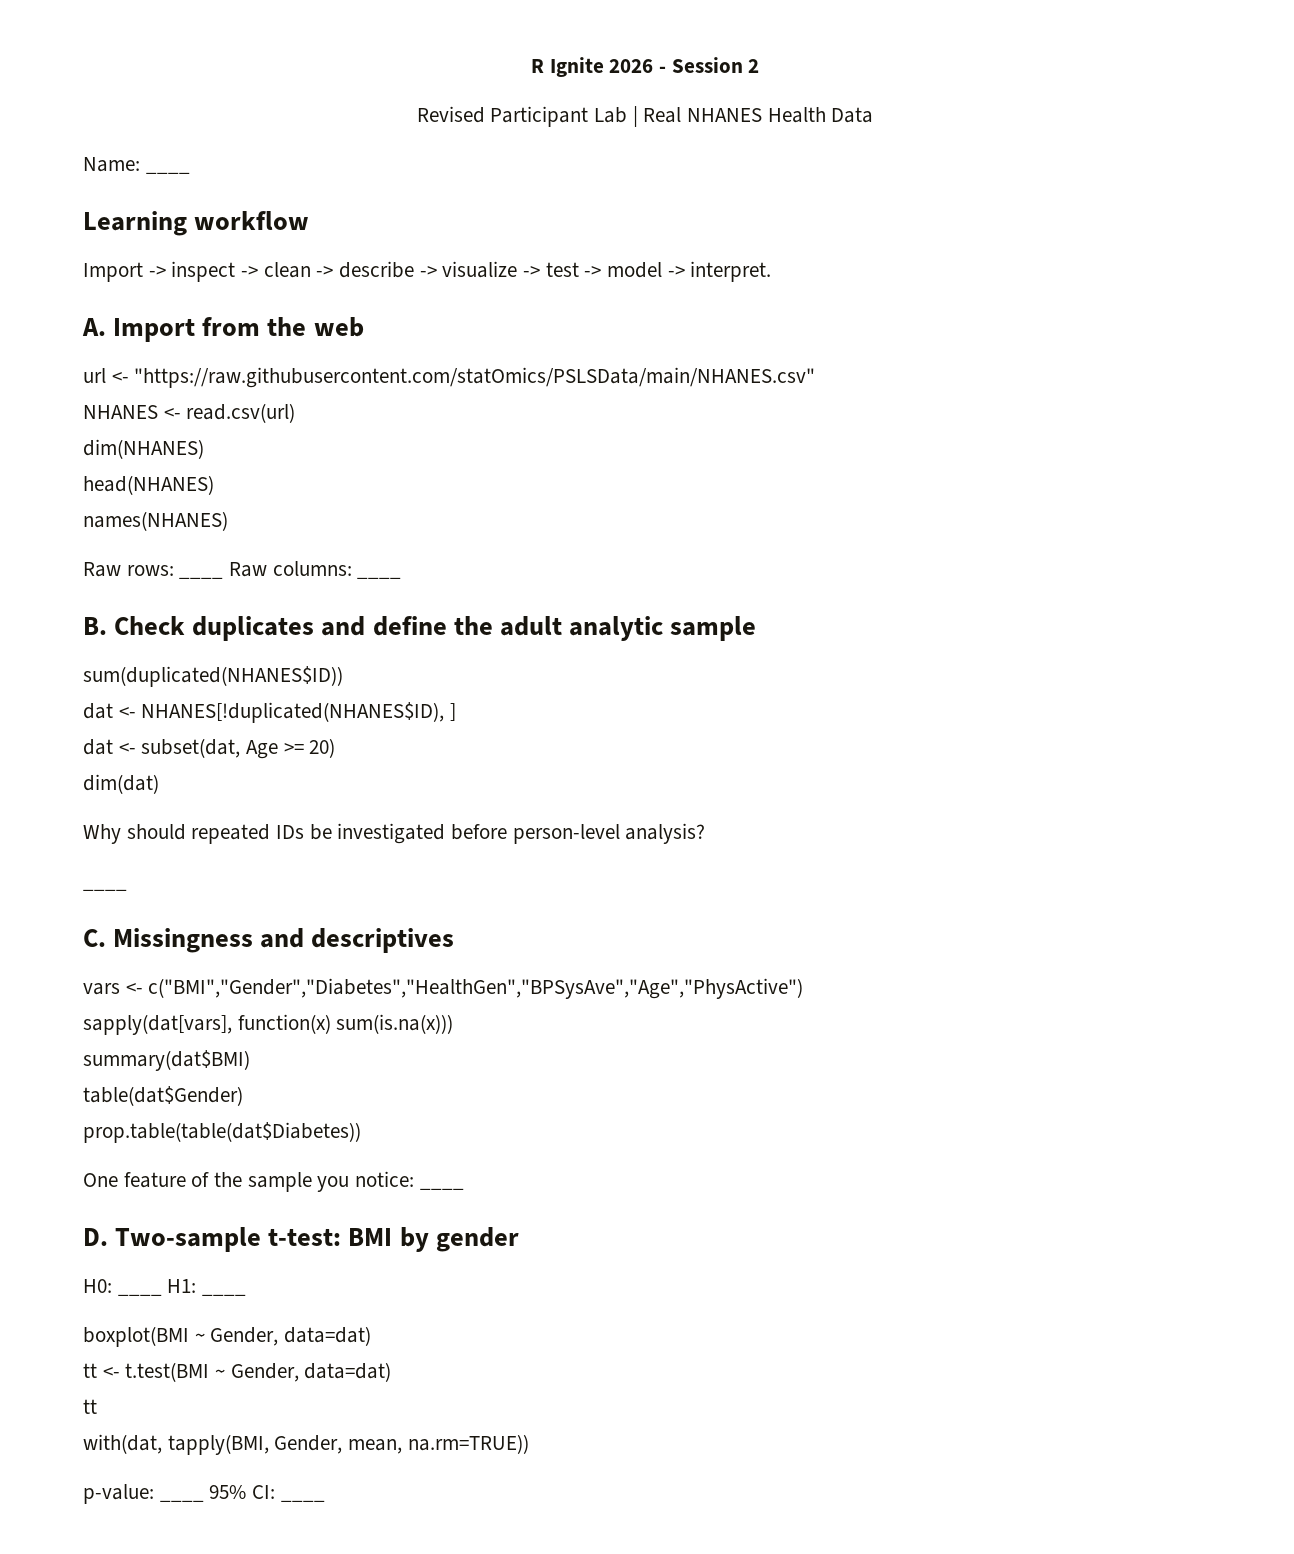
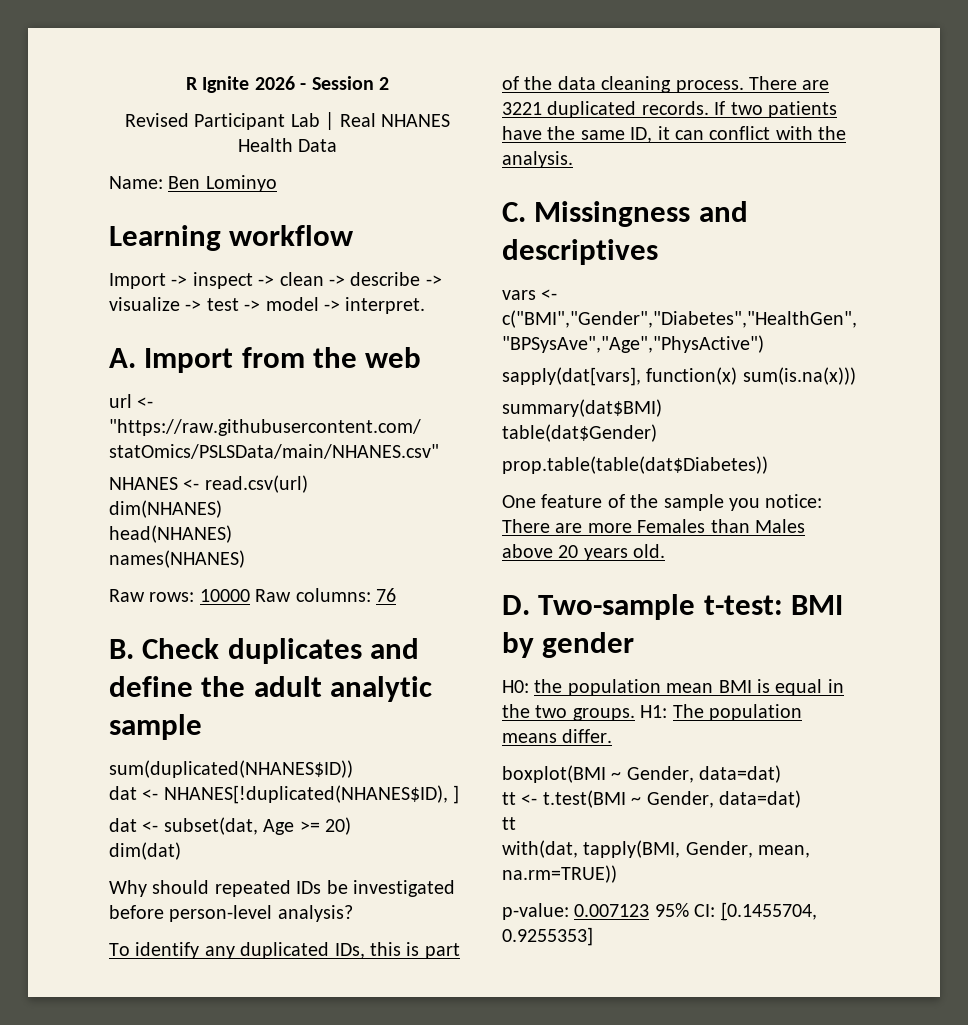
[145,171,190,174] ____ -> [168,175,277,192] Ben Lominyo
[179,576,224,579] ____ -> [199,589,250,602] 10000
[357,576,402,579] ____ -> [376,588,396,602] 76
[83,888,127,891] ____ -> [109,942,460,959] [502,76,830,93] [502,101,837,118] [502,126,847,143] [502,151,573,168] To identify any duplicated IDs, this is part of the data cleaning process. There are 3221 duplicated records. If two patients have the same ID, it can conflict with the analysis.
[419,1187,464,1190] ____ -> [502,519,805,533] [502,544,666,561] There are more Females than Males above 20 years old.
[117,1293,162,1296] [167,1279,197,1293] [202,1293,247,1296] ____ H1: ____ -> [534,679,844,696] [502,704,802,721] [502,729,613,743] the population mean BMI is equal in the two groups. H1: The population means differ.
[159,1499,204,1502] ____ -> [574,904,650,917] 0.007123
[280,1499,325,1502] ____ -> [720,902,817,921] [502,927,593,946] [0.1455704, 0.9255353]

